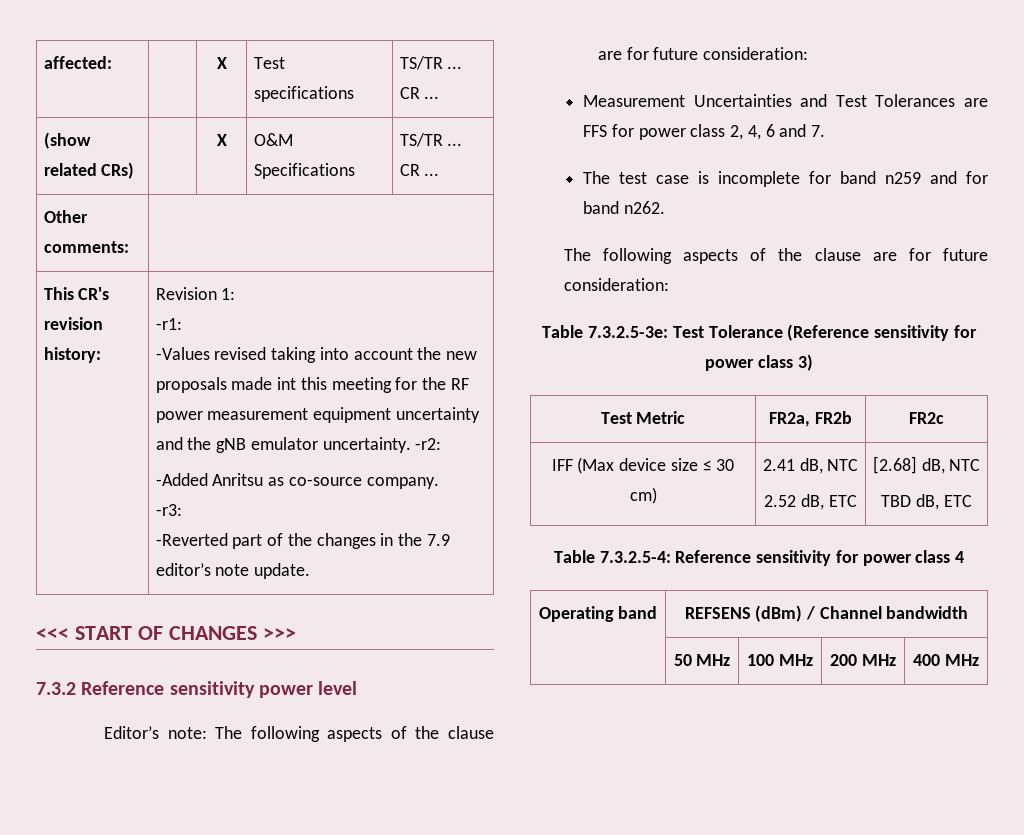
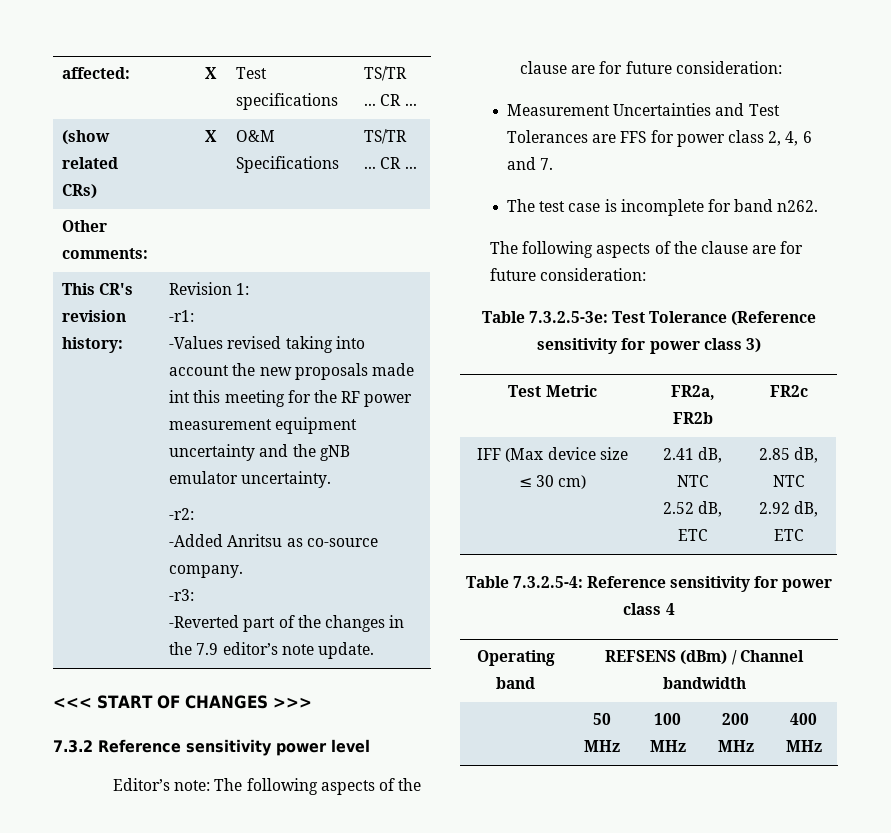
(411, 445) none -> (332, 479) //
[885,171,988,184] [583,201,620,214] n259 and for band -> (774, 205) none
[872,456,981,474] [881,495,912,507] [2.68] dB, NTC // TBD -> [758,447,819,463] [772,475,805,487] [758,502,790,514] 2.85 dB, NTC // 2.92

